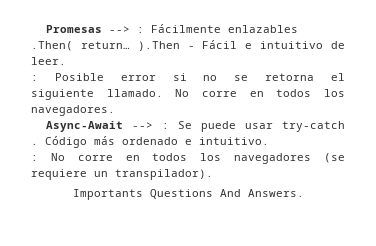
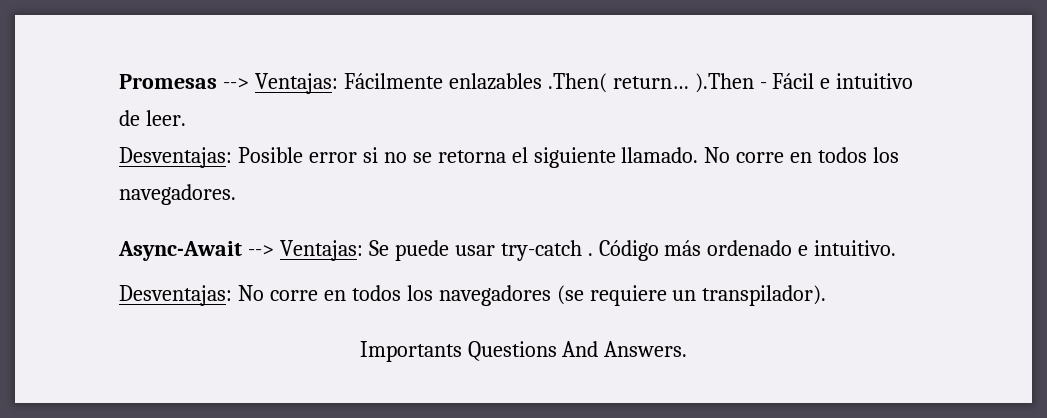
[137,27,145,33] : -> [254,73,338,94] Ventajas:
[31,75,38,81] : -> [119,147,232,168] Desventajas:
[162,123,170,129] : -> [279,240,363,261] Ventajas:
[31,155,38,161] : -> [119,285,232,306] Desventajas:

